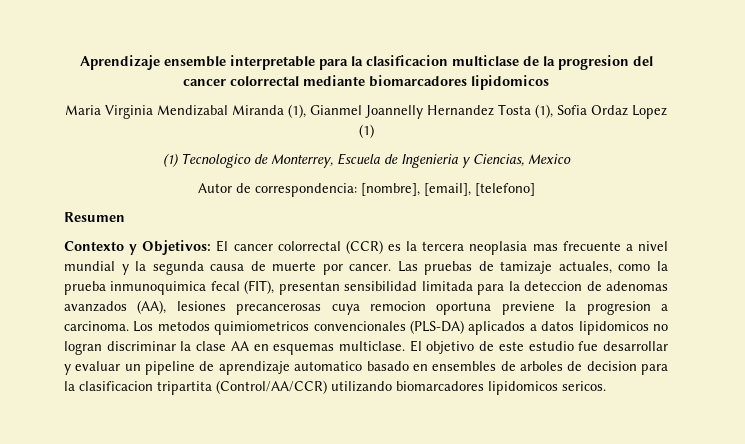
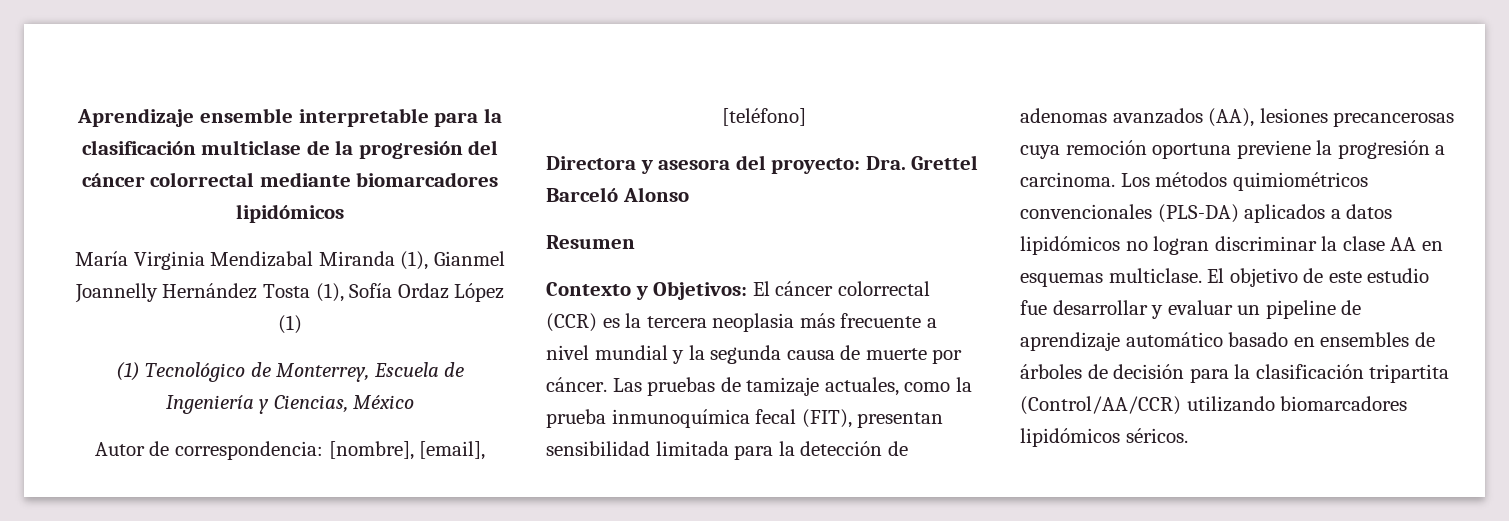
[365,55,448,66] clasificacion -> [81,140,196,155] clasificación
[557,55,653,70] [183,79,226,86] progresion del cancer -> [358,140,499,159] [81,173,145,187] progresión del cáncer
[471,75,549,90] [65,105,101,115] lipidomicos // Maria -> [236,204,344,223] [75,251,129,266] lipidómicos // María
[427,105,494,116] Hernandez -> [162,283,258,299] Hernández
[557,105,667,119] Sofia Ordaz Lopez -> [349,283,505,302] Sofía Ordaz López
[180,153,251,168] Tecnologico -> [145,362,246,382] Tecnológico
[400,154,458,168] Ingenieria -> [165,395,254,414] Ingeniería
[527,154,571,164] Mexico -> [353,395,415,409] México
[474,183,535,196] [telefono] -> [722,108,806,126] [546,155,979,174] [546,187,689,202] [teléfono] // Directora y asesora del proyecto: Dra. Grettel Barceló Alonso
[233,244,273,251] cancer -> [775,281,834,296] cáncer
[532,244,558,251] mas -> [799,313,835,328] más
[349,264,392,271] cancer. -> [546,377,607,392] cáncer.
[110,281,207,295] inmunoquimica -> [611,409,750,428] inmunoquímica
[524,281,583,291] deteccion -> [800,441,883,456] detección
[370,301,426,311] remocion -> [1065,140,1147,155] remoción
[586,301,651,315] progresion -> [1337,140,1430,159] progresión
[157,321,310,335] metodos quimiometricos -> [1155,172,1368,191] métodos quimiométricos
[578,321,649,335] lipidomicos -> [1020,236,1120,255] lipidómicos
[294,361,363,371] automatico -> [1125,332,1223,347] automático
[519,361,668,375] [64,381,153,391] arboles de decision para la clasificacion -> [1020,364,1364,383] árboles de decisión para la clasificación
[488,381,606,395] lipidomicos sericos. -> [1020,428,1188,447] lipidómicos séricos.

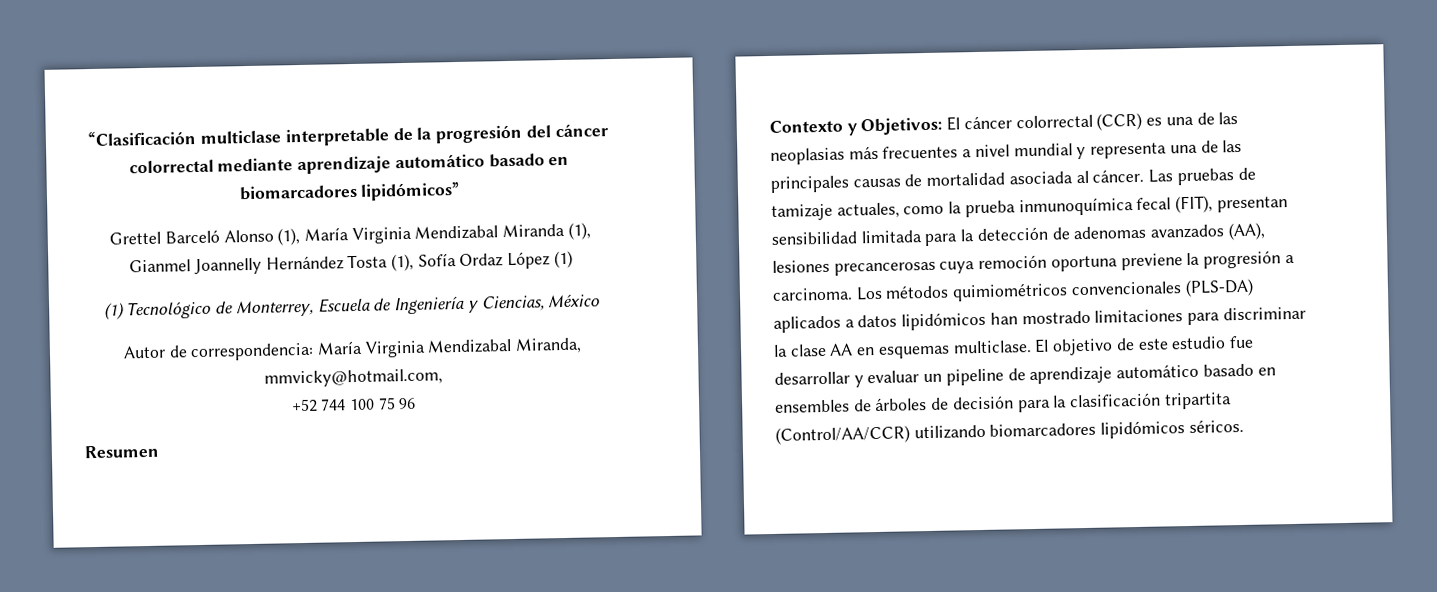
[77,108,502,127] [81,140,302,155] Aprendizaje ensemble interpretable para la clasificación multiclase -> [88,127,390,147] “Clasificación multiclase interpretable
[356,172,499,187] [236,204,344,223] biomarcadores lipidómicos // -> [297,153,570,175] [238,181,461,201] [109,228,301,246] aprendizaje automático basado en biomarcadores lipidómicos” // Grettel Barceló Alonso (1),
[328,441,486,460] [722,108,806,126] [546,155,979,174] [546,187,689,202] [nombre], [email], [teléfono] // Directora y asesora del proyecto: Dra. Grettel Barceló Alonso -> [317,337,583,358] [263,368,443,388] [290,397,417,413] María Virginia Mendizabal Miranda, mmvicky@hotmail.com, // +52 744 100 75 96
[625,313,937,332] [546,345,963,364] la tercera neoplasia más frecuente a nivel mundial y la segunda causa de muerte por -> [1165,111,1239,126] [770,139,1243,165] [770,170,1089,193] una de las neoplasias más frecuentes a nivel mundial y representa una de las principales causas de mortalidad asociada al
[1125,236,1210,255] no logran -> [989,309,1221,325] han mostrado limitaciones para

